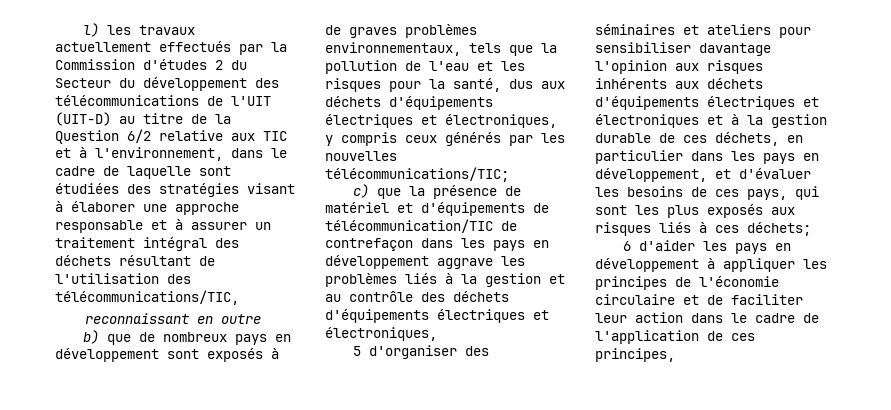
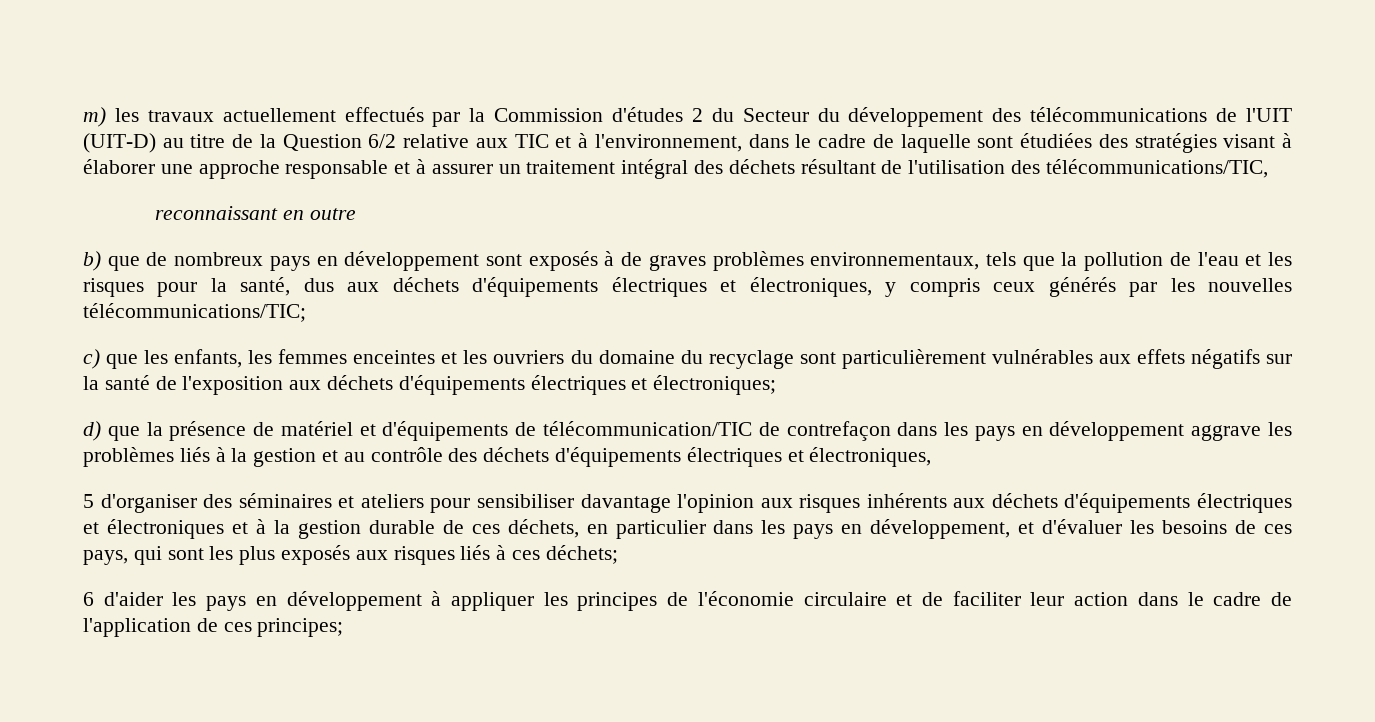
[82,23,99,37] l) -> [83,107,106,127] m)
(401, 193) none -> [144,349,1292,369] [83,375,777,395] [83,421,140,441] les enfants, les femmes enceintes et les ouvriers du domaine du recyclage sont particulièrement vulnérables aux effets négatifs sur la santé de l'exposition aux déchets d'équipements électriques et électroniques; // d) que
[595,348,675,362] principes, -> [257,618,344,637] principes;

